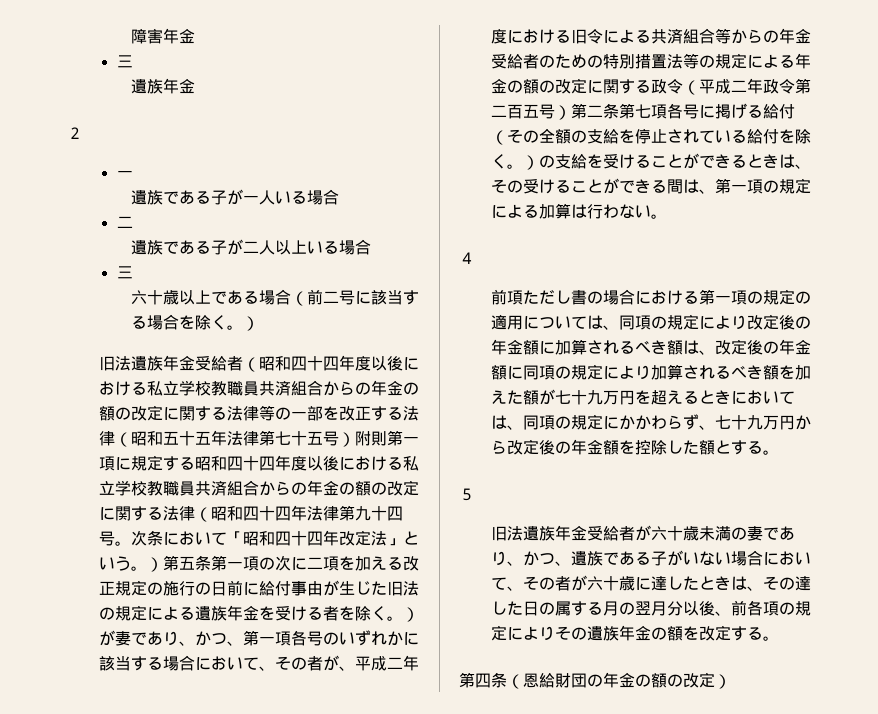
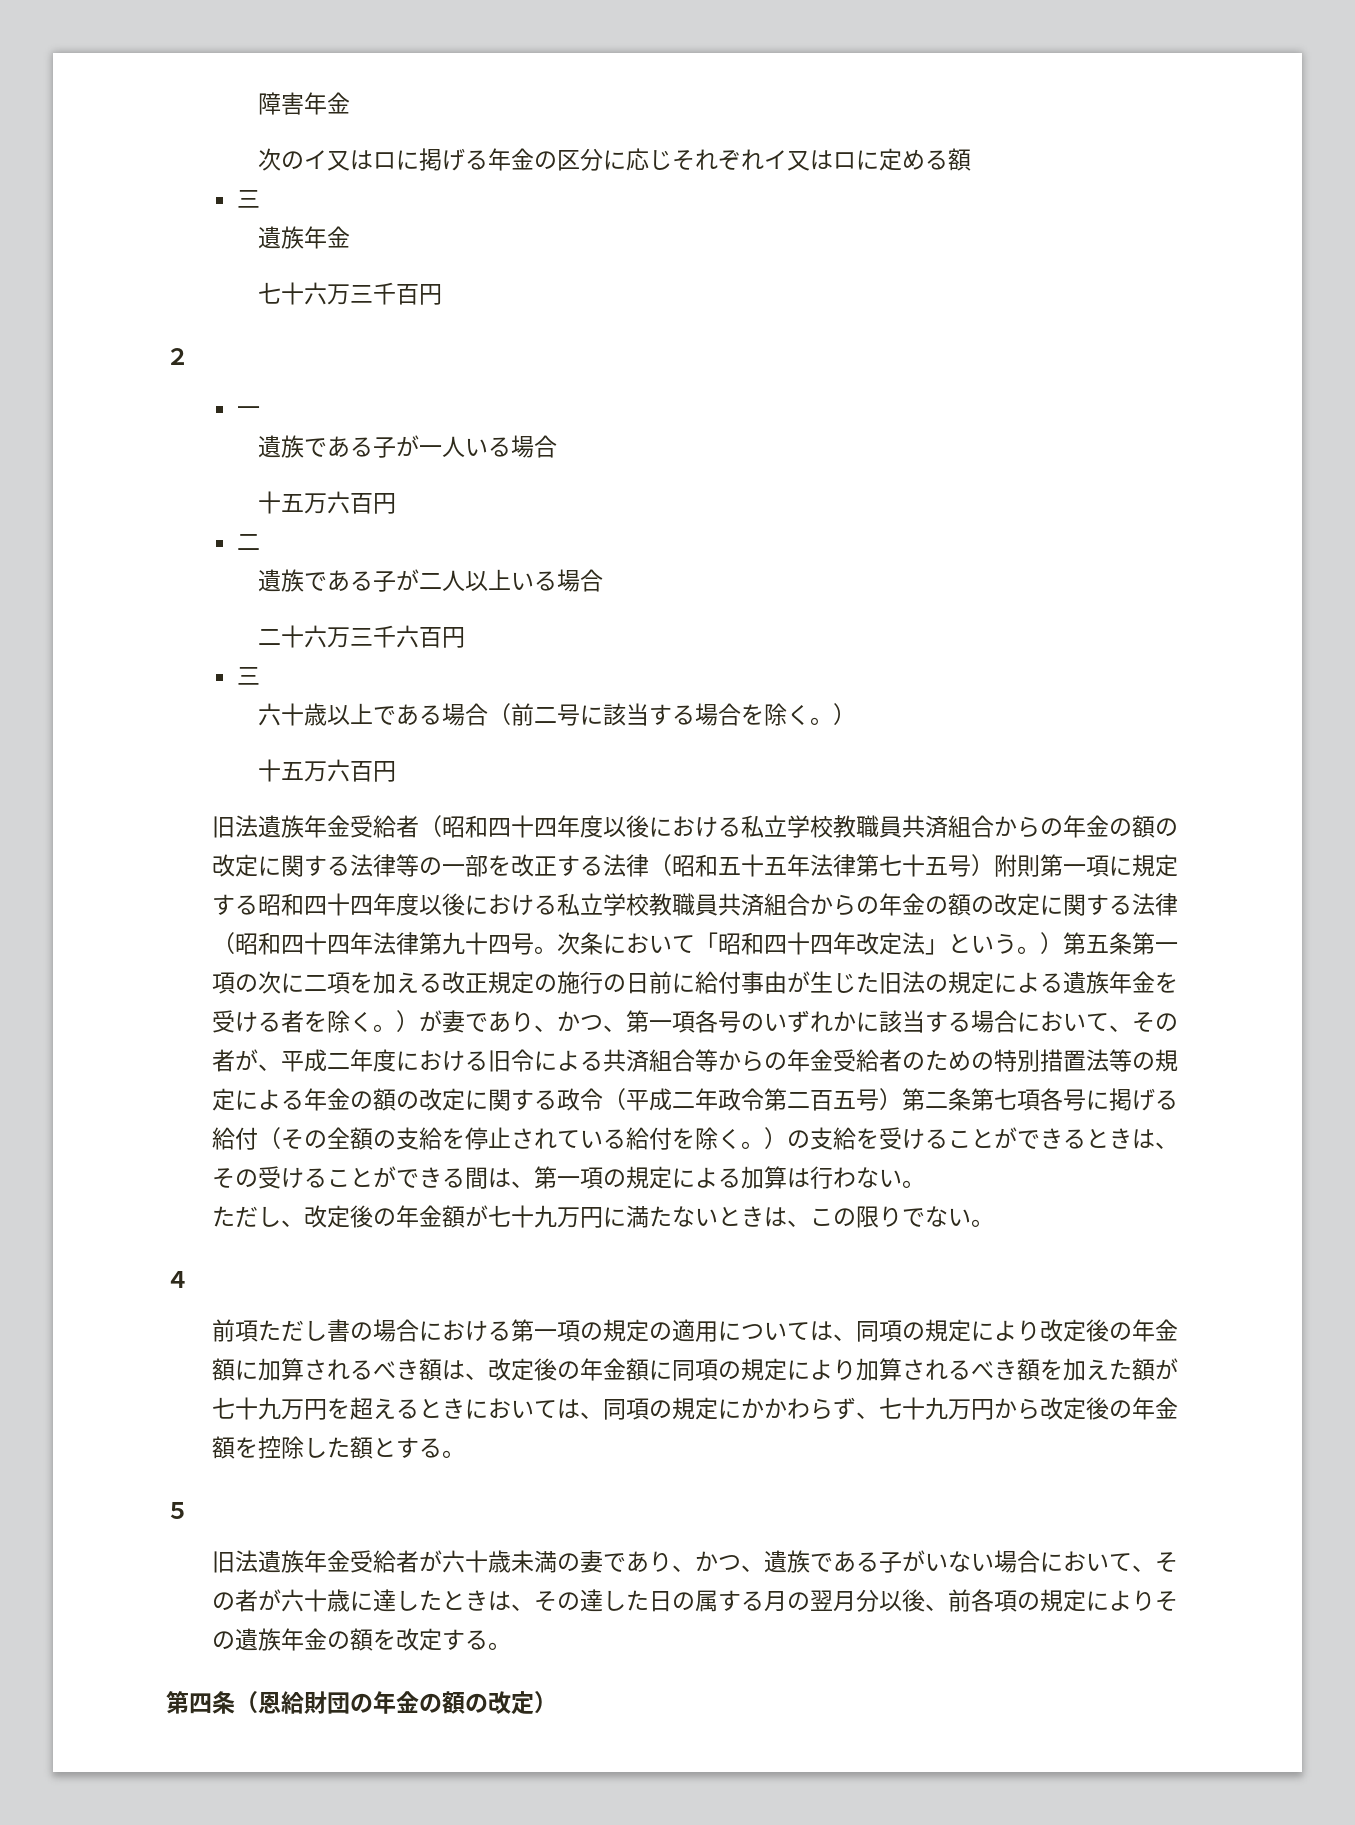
(195, 36) none -> [257,148,971,171] // 次のイ又はロに掲げる年金の区分に応じそれぞれイ又はロに定める額
(195, 86) none -> [257,282,442,305] // 七十六万三千百円
(339, 197) none -> [257,491,396,514] // 十五万六百円
(371, 247) none -> [257,625,465,648] // 二十六万三千六百円
(259, 323) none -> [257,759,396,782] // 十五万六百円
(667, 216) none -> [211,1205,994,1228] // ただし、改定後の年金額が七十九万円に満たないときは、この限りでない。

